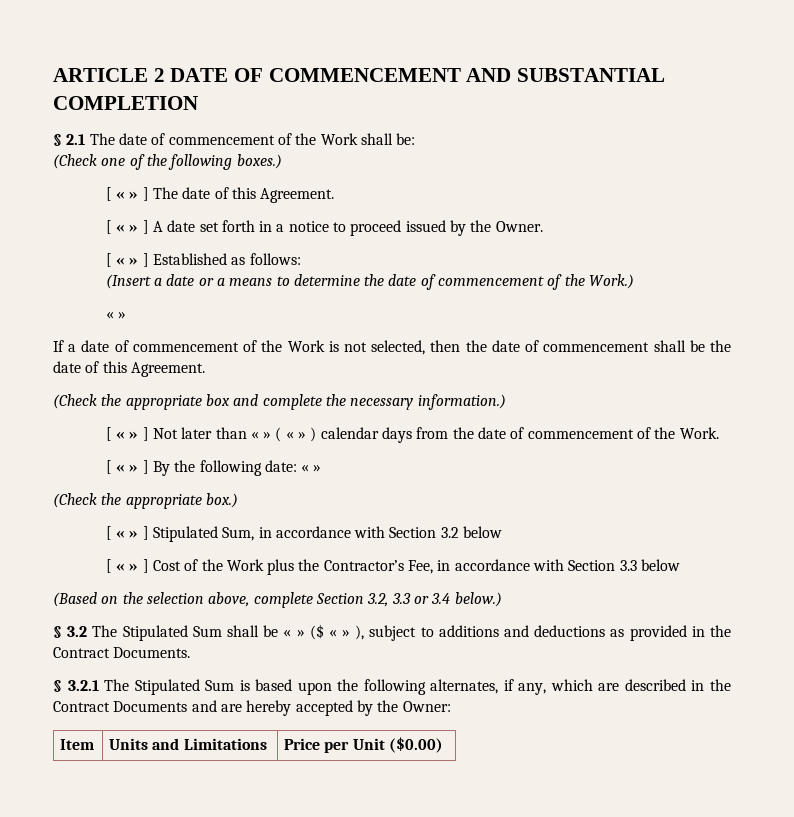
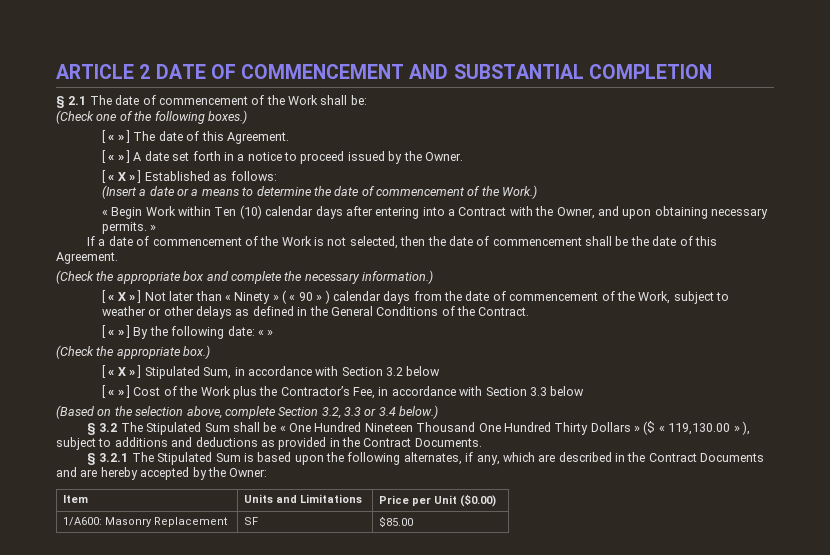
(125, 261) none -> [117,172,126,181] X
(114, 315) none -> [111,205,769,219] [101,222,147,234] Begin Work within Ten (10) calendar days after entering into a Contract with the Owner, and upon obtaining necessary permits.
(125, 435) none -> [117,292,126,301] X
(259, 435) none -> [234,292,271,304] Ninety
(294, 435) none -> [298,292,313,301] 90
[679,427,719,439] Work. -> [638,291,730,304] [101,306,530,319] Work, subject to weather or other delays as defined in the General Conditions of the Contract.
(125, 534) none -> [117,367,126,376] X
(292, 633) none -> [289,422,631,435] One Hundred Nineteen Thousand One Hundred Thirty Dollars
(337, 633) none -> [668,423,731,435] 119,130.00
(444, 745) none -> [63,517,229,527] [244,517,259,525] [379,516,414,527] // 1/A600: Masonry Replacement | SF | $85.00

